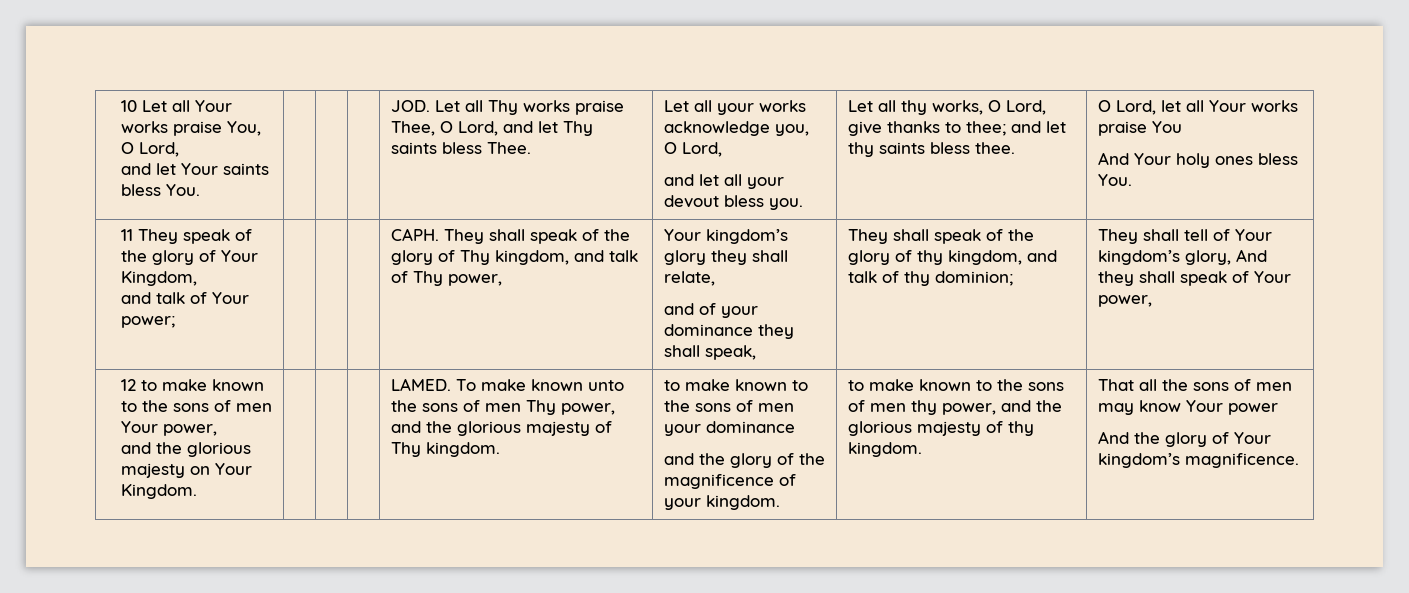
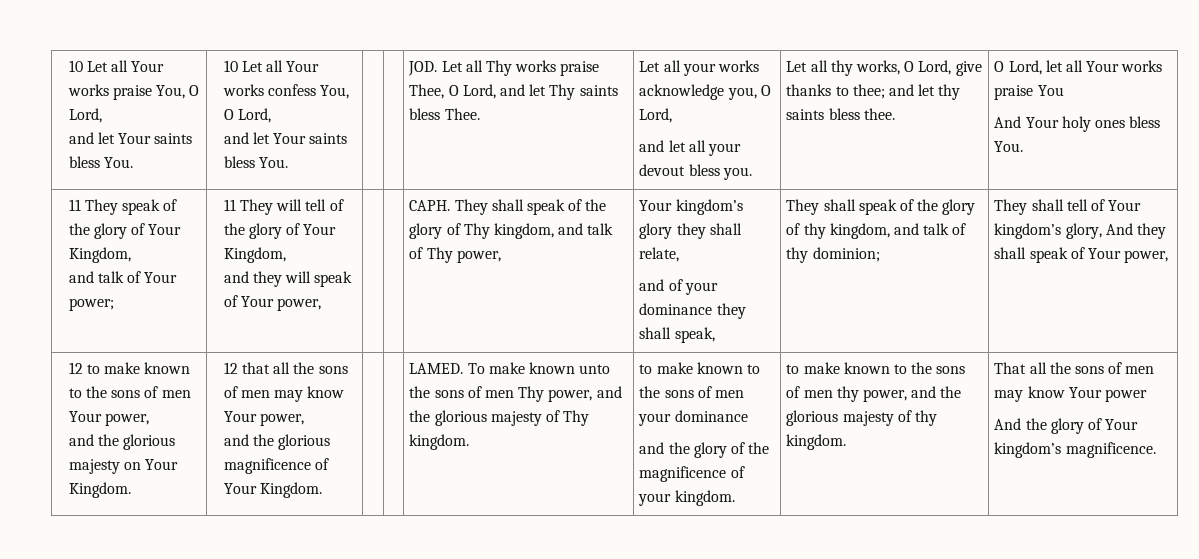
(200, 190) none -> [223,60,320,72] [222,84,350,99] [223,108,272,123] [223,132,348,144] [223,156,289,168] 10 Let all Your works confess You, O Lord, // and let Your saints bless You.
(175, 322) none -> [223,199,344,215] [223,223,337,239] [223,247,286,263] [223,271,353,287] [223,295,322,311] 11 They will tell of the glory of Your Kingdom, // and they will speak of Your power,
(197, 491) none -> [223,362,348,374] [223,386,345,402] [223,411,305,426] [223,434,331,450] [223,458,330,474] [223,482,323,498] 12 that all the sons of men may know Your power, // and the glorious magnificence of Your Kingdom.

